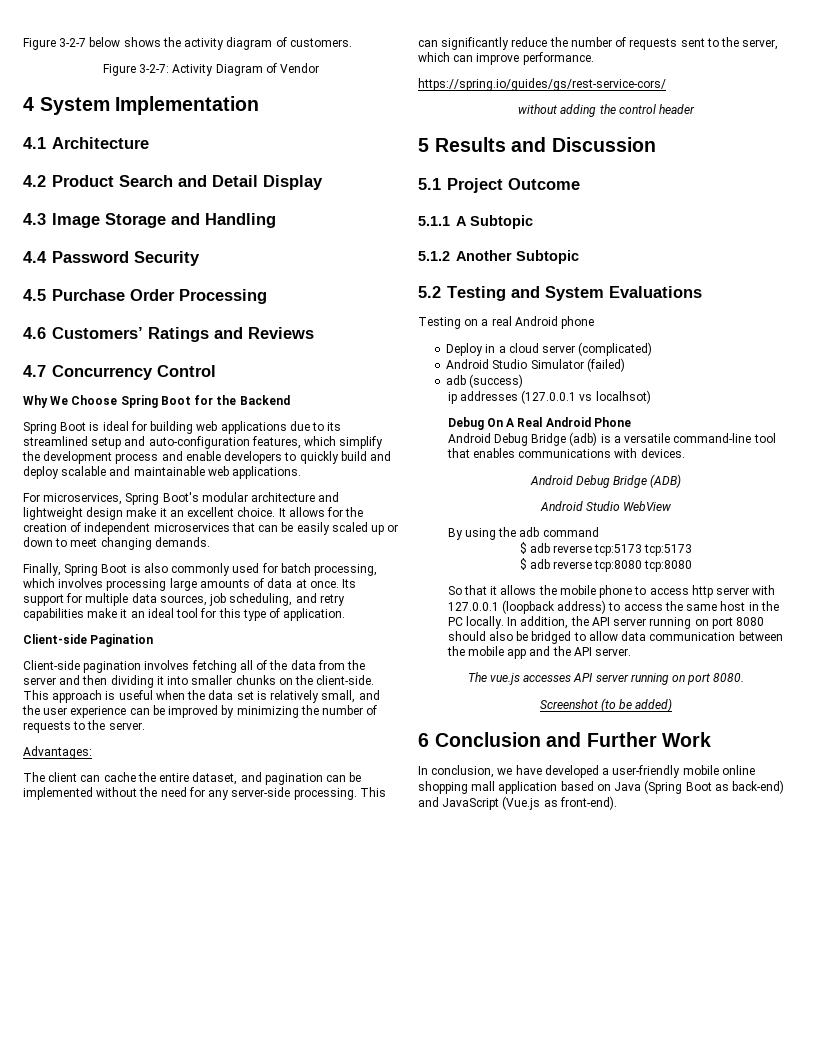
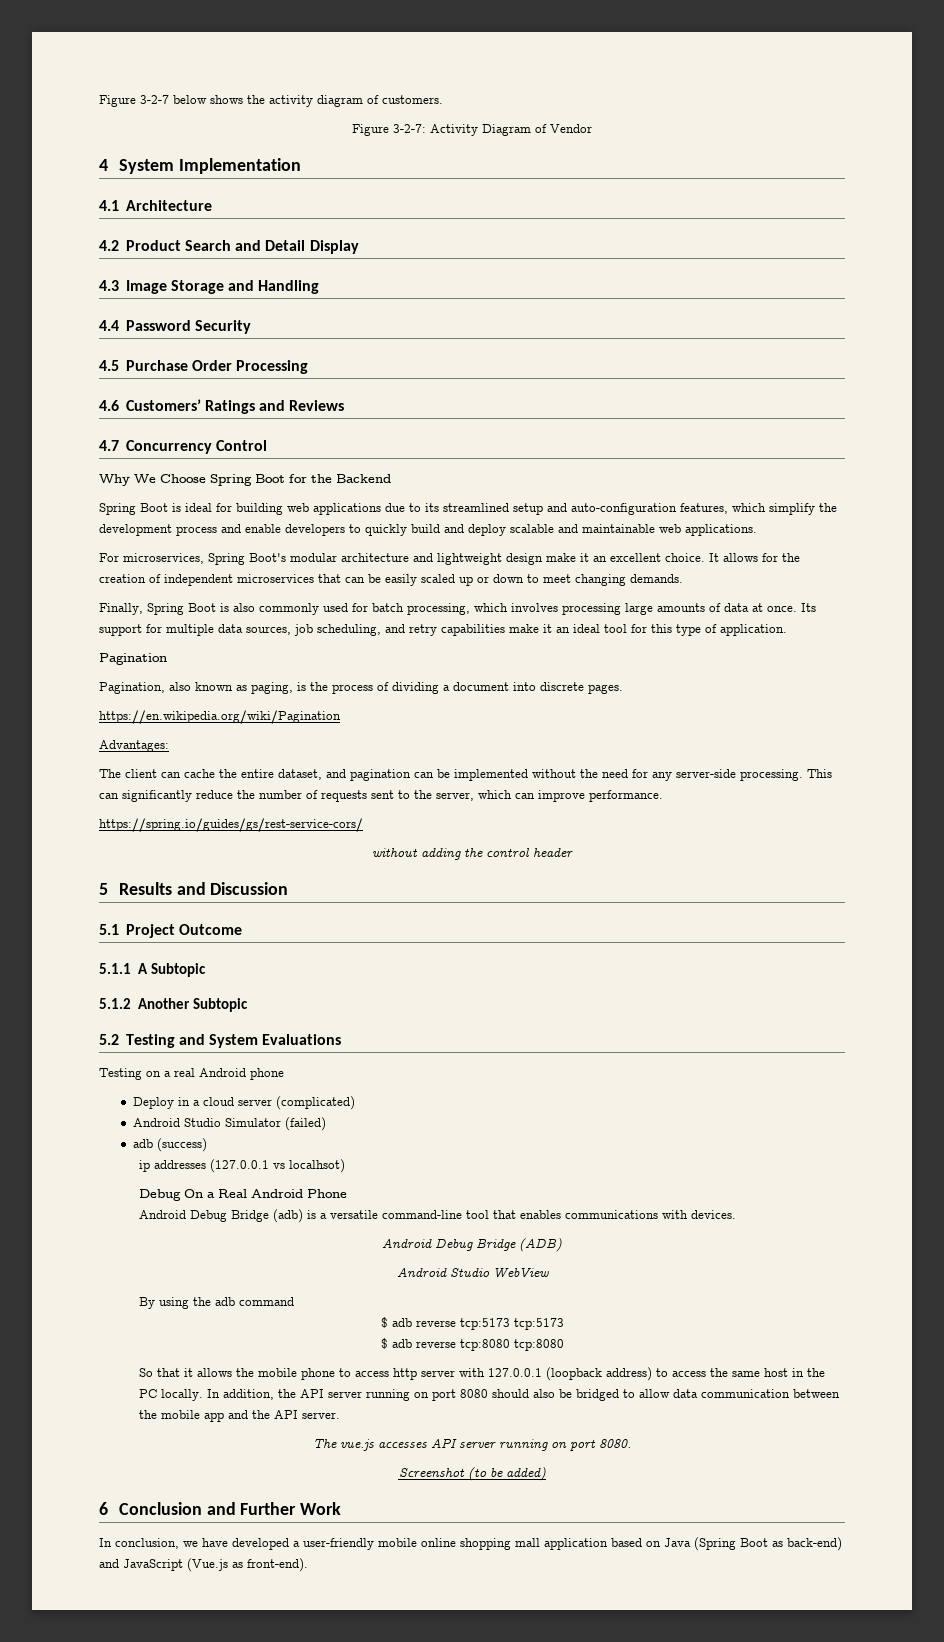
[23,634,87,644] Client-side -> (787, 630) none
[23,660,366,673] [23,675,375,688] [23,690,380,703] [22,705,378,718] [23,720,145,733] Client-side pagination involves fetching all of the data from the server and then dividing it into smaller chunks on the client-side. This approach is useful when the data set is relatively small, and the user experience can be improved by minimizing the number of requests to the server. -> [99,682,623,694] [99,710,341,724] Pagination, also known as paging, is the process of dividing a document into discrete pages. // https://en.wikipedia.org/wiki/Pagination
[506,418,516,427] A -> [206,1192,215,1198] a

